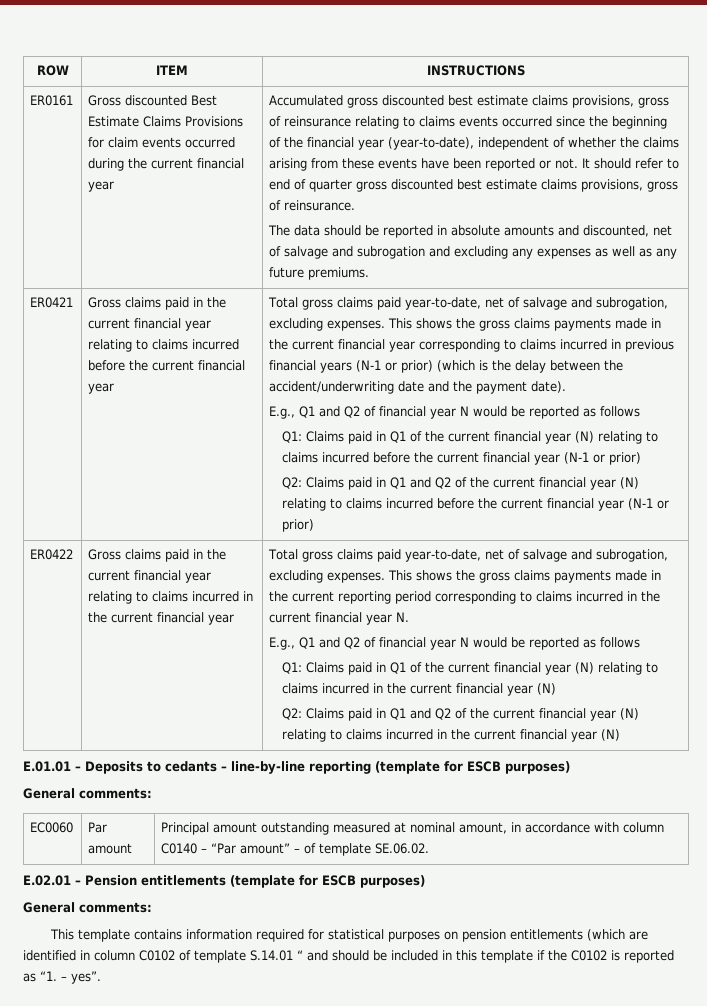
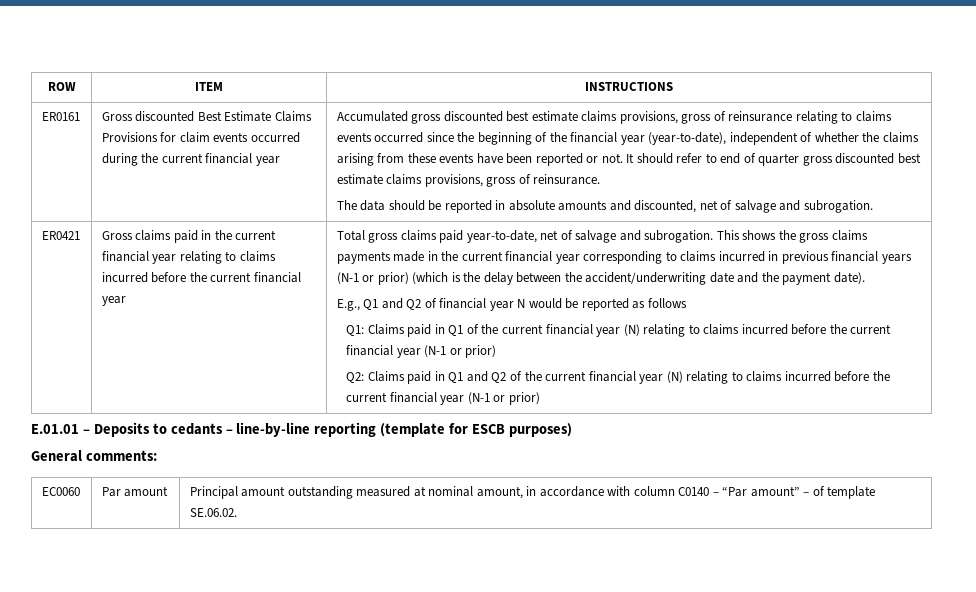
[357,246,678,259] [269,267,370,280] subrogation and excluding any expenses as well as any future premiums. -> [803,200,873,213] subrogation.
[596,297,669,310] [269,318,386,331] subrogation, excluding expenses. -> [644,230,714,243] subrogation.
[30,549,74,560] [88,549,227,562] [88,570,212,583] [88,591,254,604] [88,612,235,625] [268,549,669,562] [269,570,662,583] [269,591,661,604] [269,612,410,625] [269,637,641,650] [281,662,658,675] [281,683,556,696] [281,708,639,721] [281,729,620,742] // ER0422 | Gross claims paid in the current financial year relating to claims incurred in the current financial year | Total gross claims paid year-to-date, net of salvage and subrogation, excluding expenses. This shows the gross claims payments made in the current reporting period corresponding to claims incurred in the current financial year N. // E.g., Q1 and Q2 of financial year N would be reported as follows // Q1: Claims paid in Q1 of the current financial year (N) relating to claims incurred in the current financial year (N) // Q2: Claims paid in Q1 and Q2 of the current financial year (N) relating to claims incurred in the current financial year (N) -> (540, 398) none
[23,875,425,888] [23,902,152,913] [50,929,649,942] [23,950,674,963] [23,971,101,984] // E.02.01 – Pension entitlements (template for ESCB purposes) // General comments: // This template contains information required for statistical purposes on pension entitlements (which are identified in column C0102 of template S.14.01 “ and should be included in this template if the C0102 is reported as “1. – yes”. -> (237, 512) none

